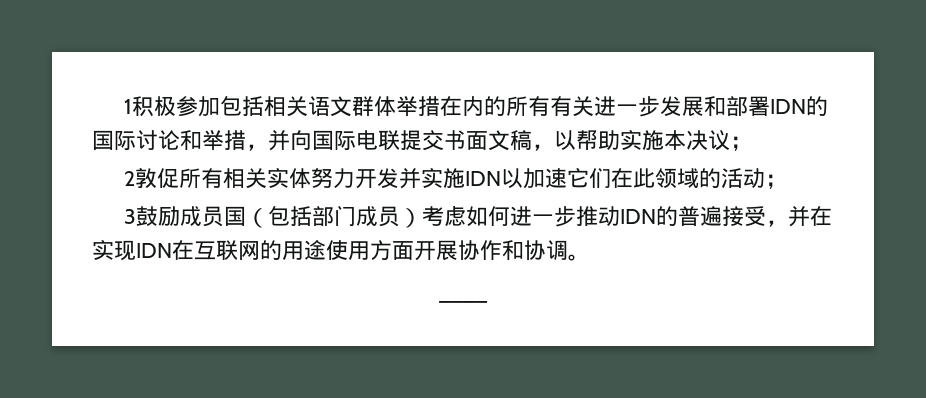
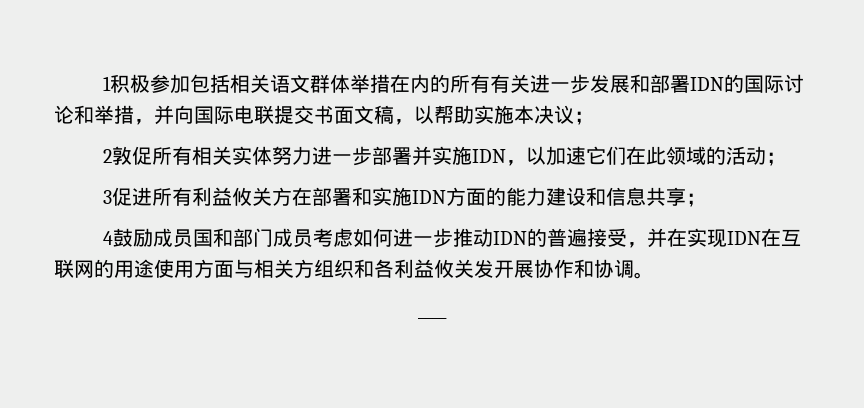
[354,168,399,189] 开发 -> [312,146,413,166] 进一步部署
(501, 178) none -> [506,160,527,166] ，
(136, 216) none -> [112,187,707,207] [103,231,114,245] 促进所有利益攸关方在部署和实施IDN方面的能力建设和信息共享； // 4
[245,206,312,228] （包括 -> [213,228,234,247] 和
[399,208,422,228] ） -> (314, 238) none
(414, 250) none -> [234,259,494,278] 与相关方组织和各利益攸关发

